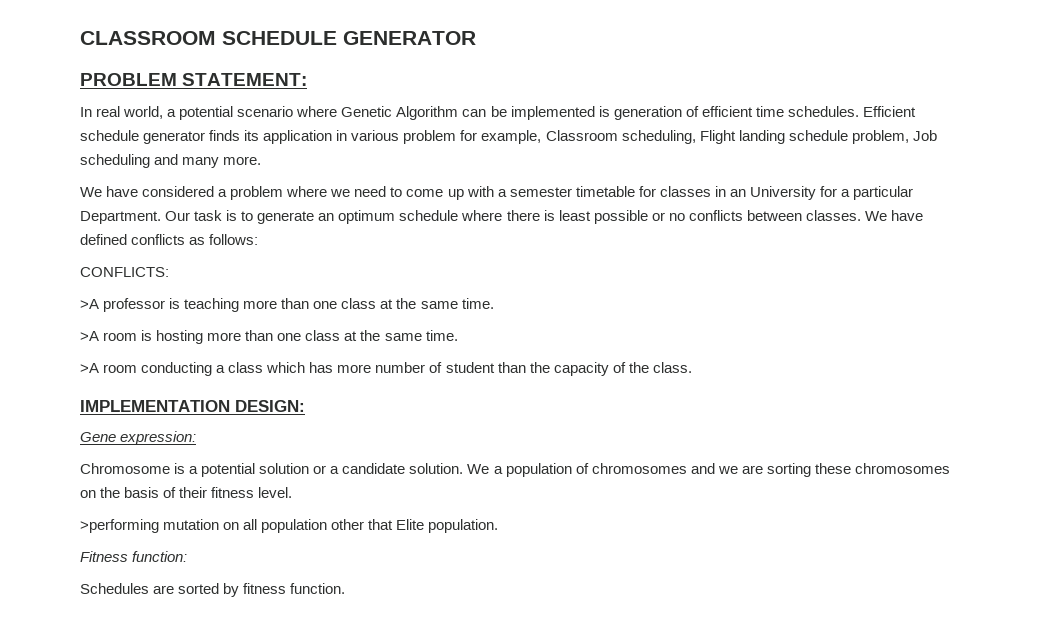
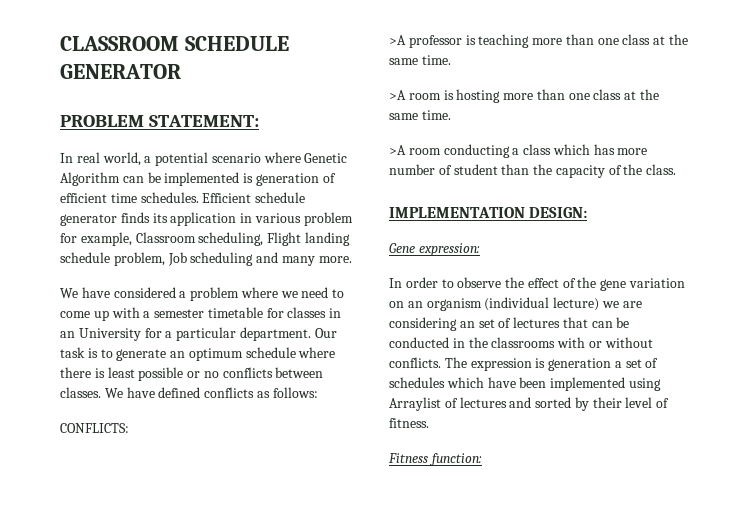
[80,211,161,224] Department. -> [239,327,311,341] department.
[80,463,950,477] [80,487,293,498] [80,519,499,533] [80,551,188,562] [80,583,346,597] Chromosome is a potential solution or a candidate solution. We a population of chromosomes and we are sorting these chromosomes on the basis of their fitness level. // >performing mutation on all population other that Elite population. // Fitness function: // Schedules are sorted by fitness function. -> [389,277,686,291] [389,297,642,311] [389,317,630,331] [389,337,653,348] [389,357,659,371] [389,377,661,391] [389,397,670,411] [389,418,429,428] [388,453,482,466] In order to observe the effect of the gene variation on an organism (individual lecture) we are considering an set of lectures that can be conducted in the classrooms with or without conflicts. The expression is generation a set of schedules which have been implemented using Arraylist of lectures and sorted by their level of fitness. // Fitness function:

